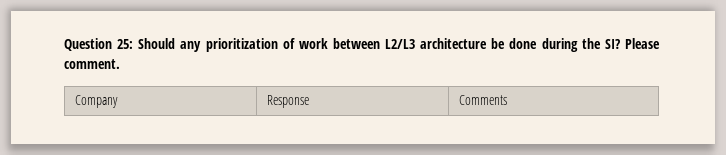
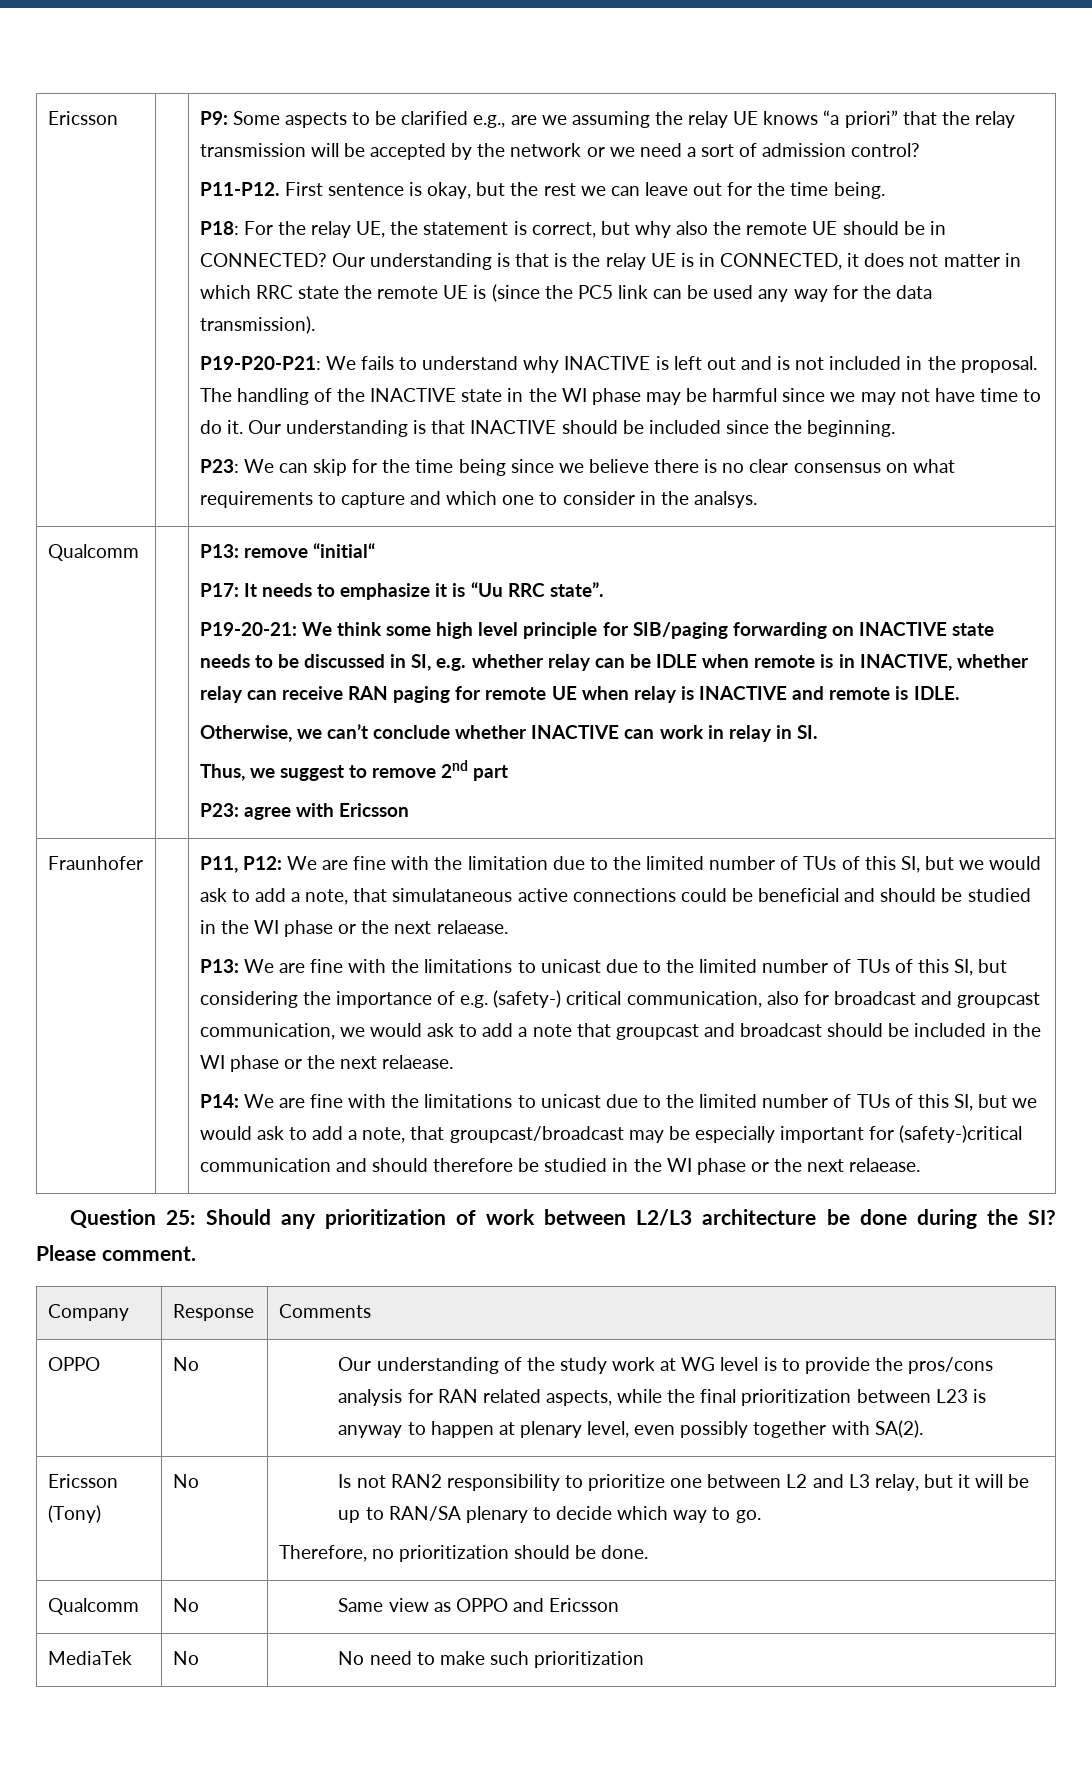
(64, 44) none -> [47,111,118,125] [199,110,1015,128] [199,143,921,160] [199,182,885,199] [199,221,946,238] [199,253,1021,270] [199,284,932,302] [199,316,315,334] [199,356,1037,373] [199,388,1042,405] [199,420,896,437] [199,459,955,476] [199,491,757,508] [47,544,139,561] [199,543,375,558] [199,582,604,600] [199,622,995,639] [199,654,1029,671] [199,686,960,703] [199,724,819,742] [199,760,509,781] [199,803,410,820] [47,856,143,870] [199,856,1042,873] [199,888,1031,905] [199,920,508,937] [199,959,1008,976] [199,990,1041,1008] [199,1023,1041,1040] [199,1055,454,1072] [199,1094,1038,1111] [199,1125,1023,1143] [199,1158,921,1175] Ericsson | | P9: Some aspects to be clarified e.g., are we assuming the relay UE knows “a priori” that the relay transmission will be accepted by the network or we need a sort of admission control? // P11-P12. First sentence is okay, but the rest we can leave out for the time being. // P18: For the relay UE, the statement is correct, but why also the remote UE should be in CONNECTED? Our understanding is that is the relay UE is in CONNECTED, it does not matter in which RRC state the remote UE is (since the PC5 link can be used any way for the data transmission). // P19-P20-P21: We fails to understand why INACTIVE is left out and is not included in the proposal. The handling of the INACTIVE state in the WI phase may be harmful since we may not have time to do it. Our understanding is that INACTIVE should be included since the beginning. // P23: We can skip for the time being since we believe there is no clear consensus on what requirements to capture and which one to consider in the analsys. // Qualcomm | | P13: remove “initial“ // P17: It needs to emphasize it is “Uu RRC state”. // P19-20-21: We think some high level principle for SIB/paging forwarding on INACTIVE state needs to be discussed in SI, e.g. whether relay can be IDLE when remote is in INACTIVE, whether relay can receive RAN paging for remote UE when relay is INACTIVE and remote is IDLE. // Otherwise, we can’t conclude whether INACTIVE can work in relay in SI. // Thus, we suggest to remove 2nd part // P23: agree with Ericsson // Fraunhofer | | P11, P12: We are fine with the limitation due to the limited number of TUs of this SI, but we would ask to add a note, that simulataneous active connections could be beneficial and should be studied in the WI phase or the next relaease. // P13: We are fine with the limitations to unicast due to the limited number of TUs of this SI, but considering the importance of e.g. (safety-) critical communication, also for broadcast and groupcast communication, we would ask to add a note that groupcast and broadcast should be included in the WI phase or the next relaease. // P14: We are fine with the limitations to unicast due to the limited number of TUs of this SI, but we would ask to add a note, that groupcast/broadcast may be especially important for (safety-)critical communication and should therefore be studied in the WI phase or the next relaease. //
(507, 100) none -> [47,1357,100,1371] [172,1357,199,1371] [338,1357,994,1374] [338,1389,986,1406] [338,1420,923,1438] [47,1474,118,1488] [47,1505,101,1523] [172,1474,199,1488] [338,1474,1030,1491] [338,1506,761,1523] [278,1545,649,1562] [47,1598,139,1615] [172,1598,199,1612] [338,1598,620,1612] [47,1651,132,1665] [172,1651,199,1665] [338,1651,645,1668] // OPPO | No | Our understanding of the study work at WG level is to provide the pros/cons analysis for RAN related aspects, while the final prioritization between L23 is anyway to happen at plenary level, even possibly together with SA(2). // Ericsson (Tony) | No | Is not RAN2 responsibility to prioritize one between L2 and L3 relay, but it will be up to RAN/SA plenary to decide which way to go. // Therefore, no prioritization should be done. // Qualcomm | No | Same view as OPPO and Ericsson // MediaTek | No | No need to make such prioritization

